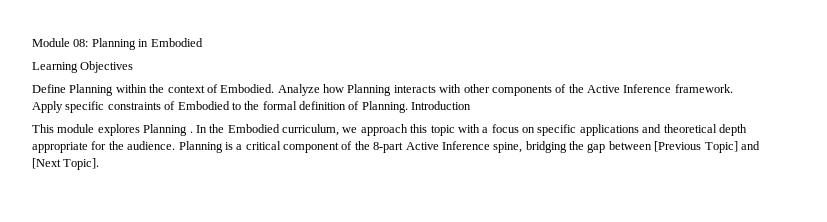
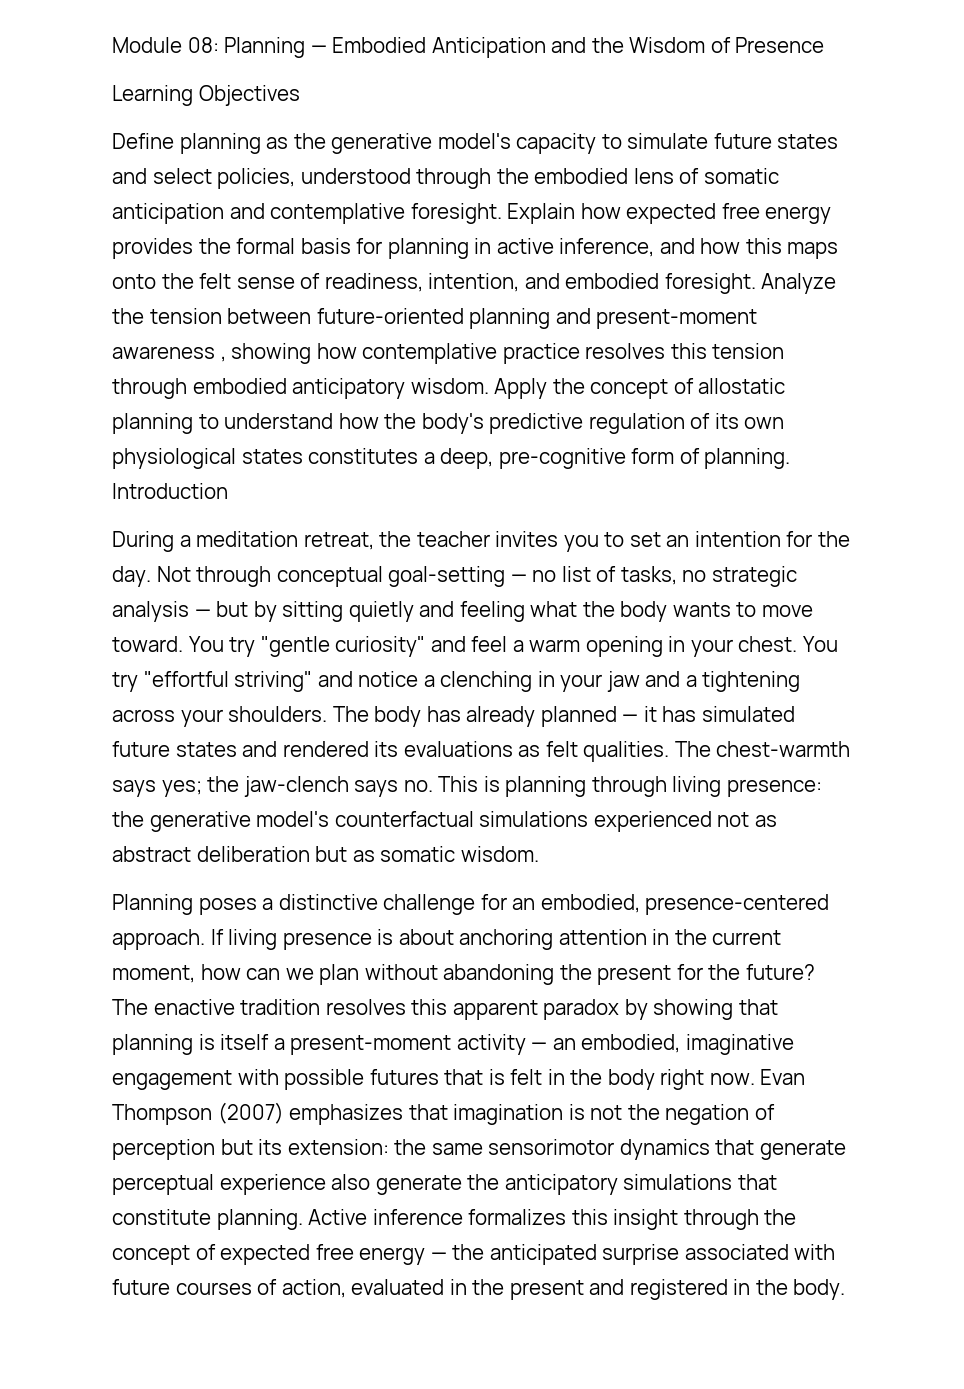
[138,38,203,47] [32,61,134,73] [32,84,733,96] [32,101,472,113] [32,124,747,136] [32,141,760,153] [32,158,100,170] in Embodied // Learning Objectives // Define Planning within the context of Embodied. Analyze how Planning interacts with other components of the Active Inference framework. Apply specific constraints of Embodied to the formal definition of Planning. Introduction // This module explores Planning . In the Embodied curriculum, we approach this topic with a focus on specific applications and theoretical depth appropriate for the audience. Planning is a critical component of the 8-part Active Inference spine, bridging the gap between [Previous Topic] and [Next Topic]. -> [310,37,825,58] [112,85,300,106] [112,133,839,154] [112,168,779,189] [112,203,832,224] [112,238,839,259] [112,273,837,294] [112,308,758,329] [112,343,785,364] [112,378,786,399] [112,413,785,434] [112,448,791,469] [112,483,228,499] [112,531,850,552] [112,566,797,587] [112,601,813,622] [112,636,838,657] [112,671,801,692] [112,706,795,727] [112,741,851,762] [112,776,822,797] [112,811,777,832] [112,846,539,862] [112,894,830,915] [112,929,782,950] [112,964,815,985] [112,999,778,1020] [112,1034,794,1055] [112,1069,806,1090] [112,1102,775,1125] [112,1139,846,1160] [112,1174,777,1195] [112,1209,797,1230] [112,1244,836,1265] [112,1279,846,1300] — Embodied Anticipation and the Wisdom of Presence // Learning Objectives // Define planning as the generative model's capacity to simulate future states and select policies, understood through the embodied lens of somatic anticipation and contemplative foresight. Explain how expected free energy provides the formal basis for planning in active inference, and how this maps onto the felt sense of readiness, intention, and embodied foresight. Analyze the tension between future-oriented planning and present-moment awareness , showing how contemplative practice resolves this tension through embodied anticipatory wisdom. Apply the concept of allostatic planning to understand how the body's predictive regulation of its own physiological states constitutes a deep, pre-cognitive form of planning. Introduction // During a meditation retreat, the teacher invites you to set an intention for the day. Not through conceptual goal-setting — no list of tasks, no strategic analysis — but by sitting quietly and feeling what the body wants to move toward. You try "gentle curiosity" and feel a warm opening in your chest. You try "effortful striving" and notice a clenching in your jaw and a tightening across your shoulders. The body has already planned — it has simulated future states and rendered its evaluations as felt qualities. The chest-warmth says yes; the jaw-clench says no. This is planning through living presence: the generative model's counterfactual simulations experienced not as abstract deliberation but as somatic wisdom. // Planning poses a distinctive challenge for an embodied, presence-centered approach. If living presence is about anchoring attention in the current moment, how can we plan without abandoning the present for the future? The enactive tradition resolves this apparent paradox by showing that planning is itself a present-moment activity — an embodied, imaginative engagement with possible futures that is felt in the body right now. Evan Thompson (2007) emphasizes that imagination is not the negation of perception but its extension: the same sensorimotor dynamics that generate perceptual experience also generate the anticipatory simulations that constitute planning. Active inference formalizes this insight through the concept of expected free energy — the anticipated surprise associated with future courses of action, evaluated in the present and registered in the body.

